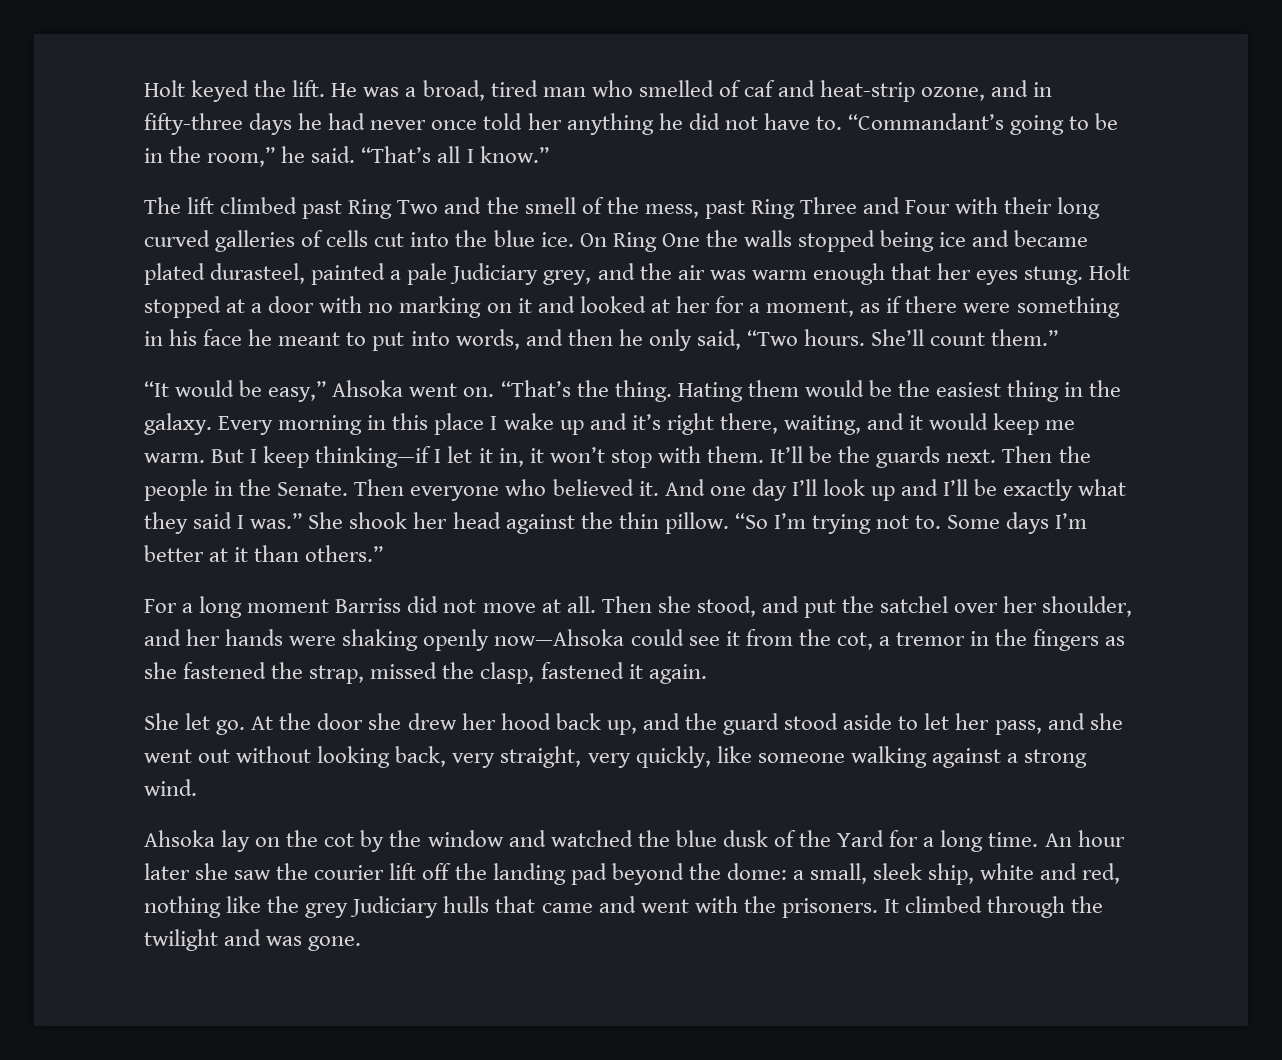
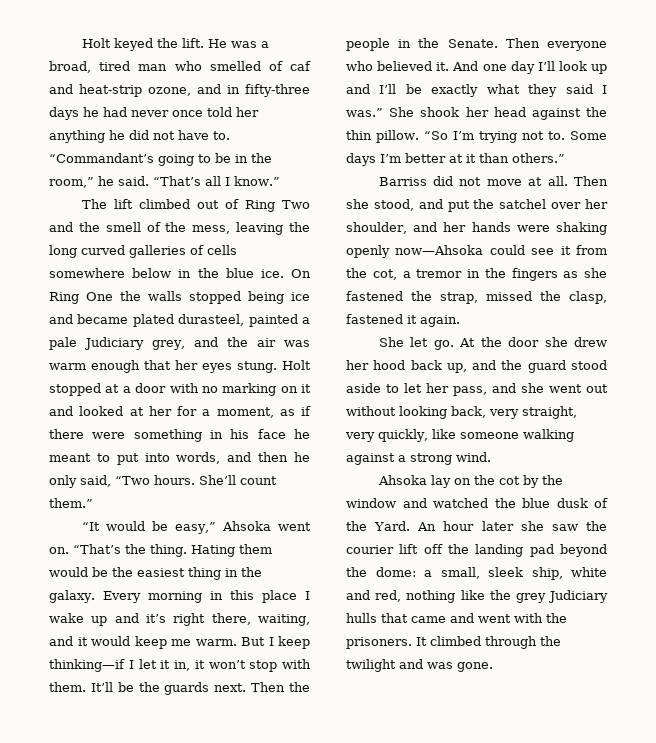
[302,200,343,219] past -> [196,199,239,209] out of
[704,197,1053,219] past Ring Three and Four with their -> [236,222,310,235] leaving the
[374,232,450,247] cut into -> [49,268,192,278] somewhere below in
[144,596,330,618] For a long moment -> (565, 158) none
[837,830,1039,852] Yard for a long time. -> [374,521,411,531] Yard.

